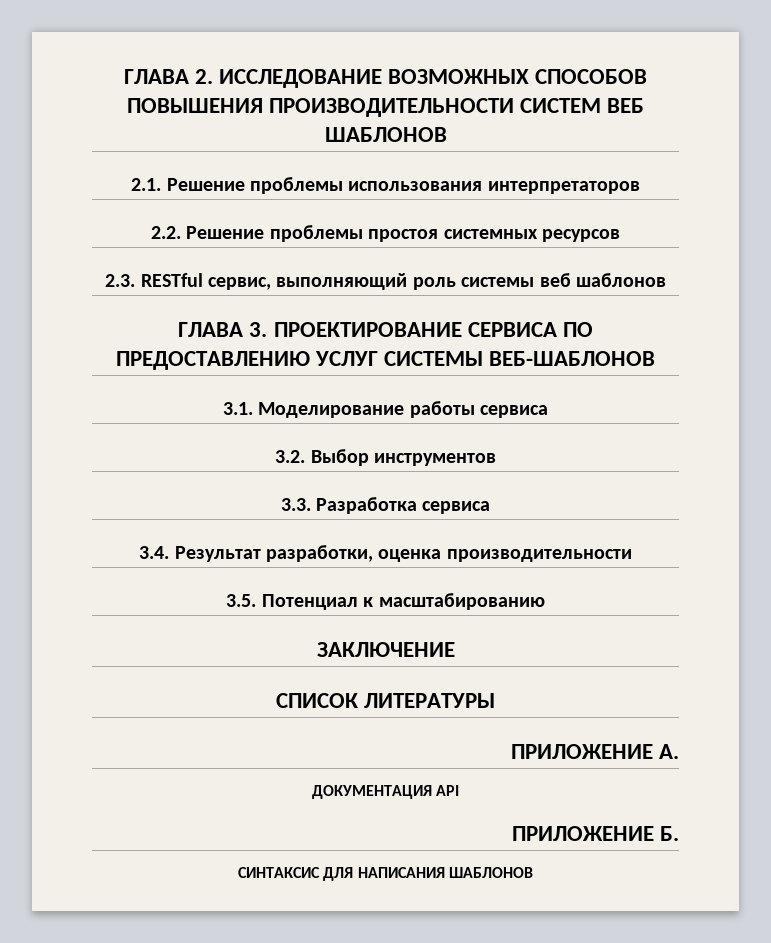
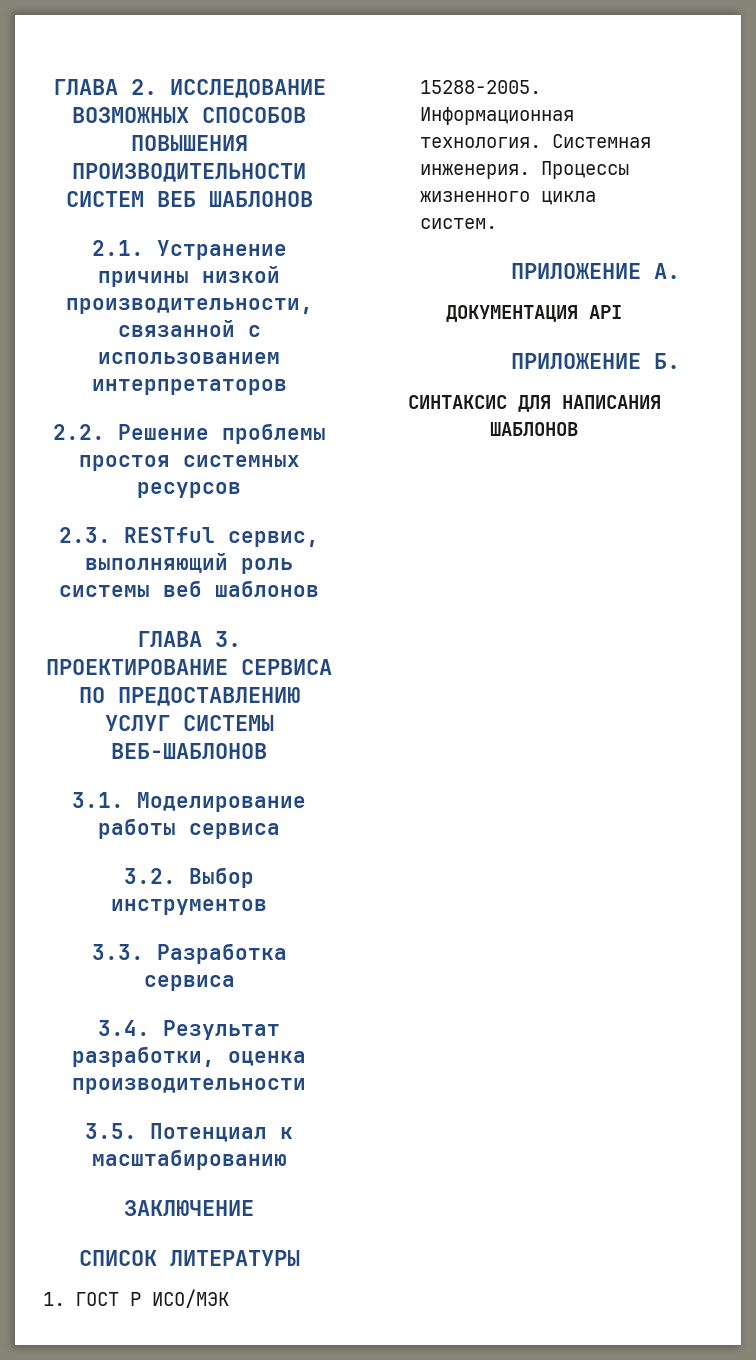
[166,177,483,194] Решение проблемы использования -> [156,240,287,260] [98,266,280,287] [65,298,313,314] [117,320,261,337] [98,352,280,364] Устранение причины низкой производительности, связанной с использованием
(496, 700) none -> [43,1289,229,1308] [419,80,541,94] [419,107,574,125] [419,134,651,148] [419,161,629,179] [419,191,596,205] [419,218,497,229] // 1. ГОСТ Р ИСО/МЭК 15288-2005. Информационная технология. Системная инженерия. Процессы жизненного цикла систем.

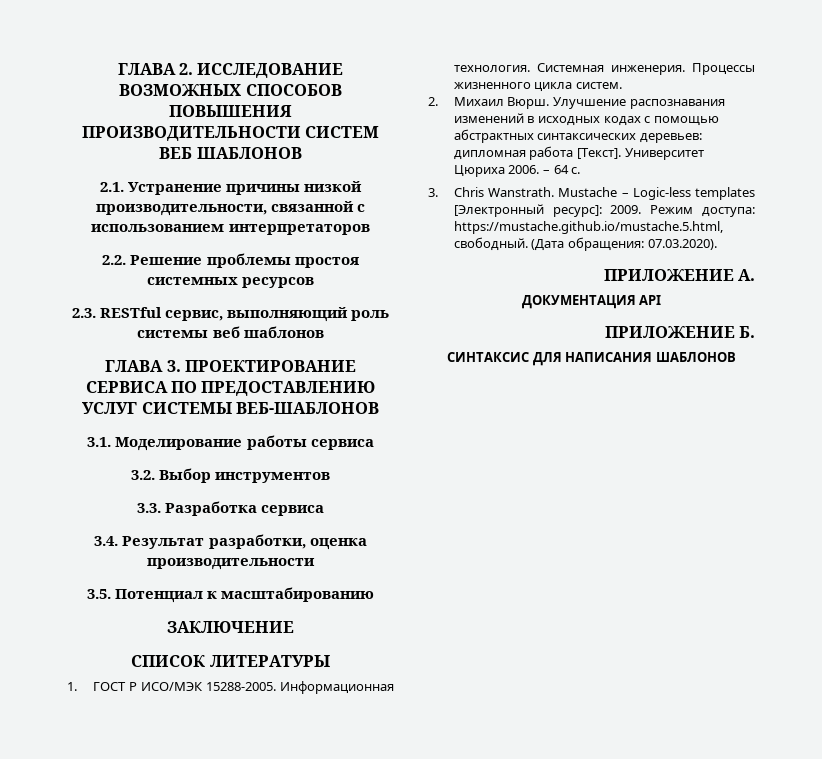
(497, 223) none -> [428,97,725,109] [453,113,719,126] [453,129,702,143] [453,146,704,160] [453,165,581,177] [428,187,755,200] [453,204,755,217] [453,221,723,234] [453,237,717,251] // 2. Михаил Вюрш. Улучшение распознавания изменений в исходных кодах с помощью абстрактных синтаксических деревьев: дипломная работа [Текст]. Университет Цюриха 2006. – 64 с. // 3. Chris Wanstrath. Mustache – Logic-less templates [Электронный ресурс]: 2009. Режим доступа: https://mustache.github.io/mustache.5.html, свободный. (Дата обращения: 07.03.2020).

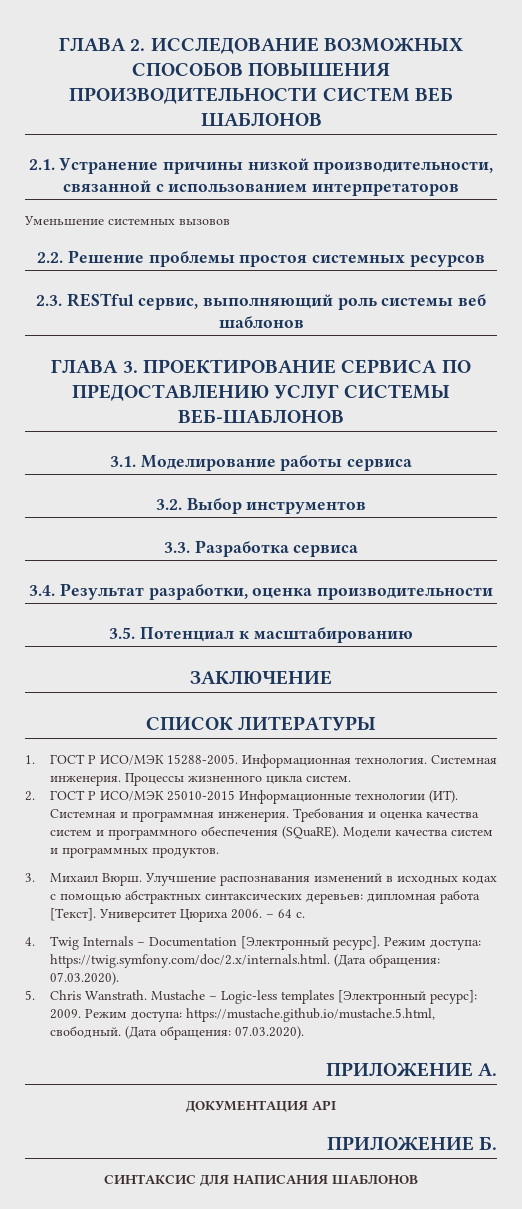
(370, 229) none -> [24,216,230,226] // Уменьшение системных вызовов
(438, 101) none -> [49,790,458,804] [49,808,479,822] [49,826,493,840] [49,847,219,858] [25,873,35,882] ГОСТ Р ИСО/МЭК 25010-2015 Информационные технологии (ИТ). Системная и программная инженерия. Требования и оценка качества систем и программного обеспечения (SQuaRE). Модели качества систем и программных продуктов. // 3.
[428,188,438,197] 3. -> [25,936,481,950] [49,954,440,968] [49,972,119,985] [25,990,35,1000] 4. Twig Internals – Documentation [Электронный ресурс]. Режим доступа: https://twig.symfony.com/doc/2.x/internals.html. (Дата обращения: 07.03.2020). // 5.

